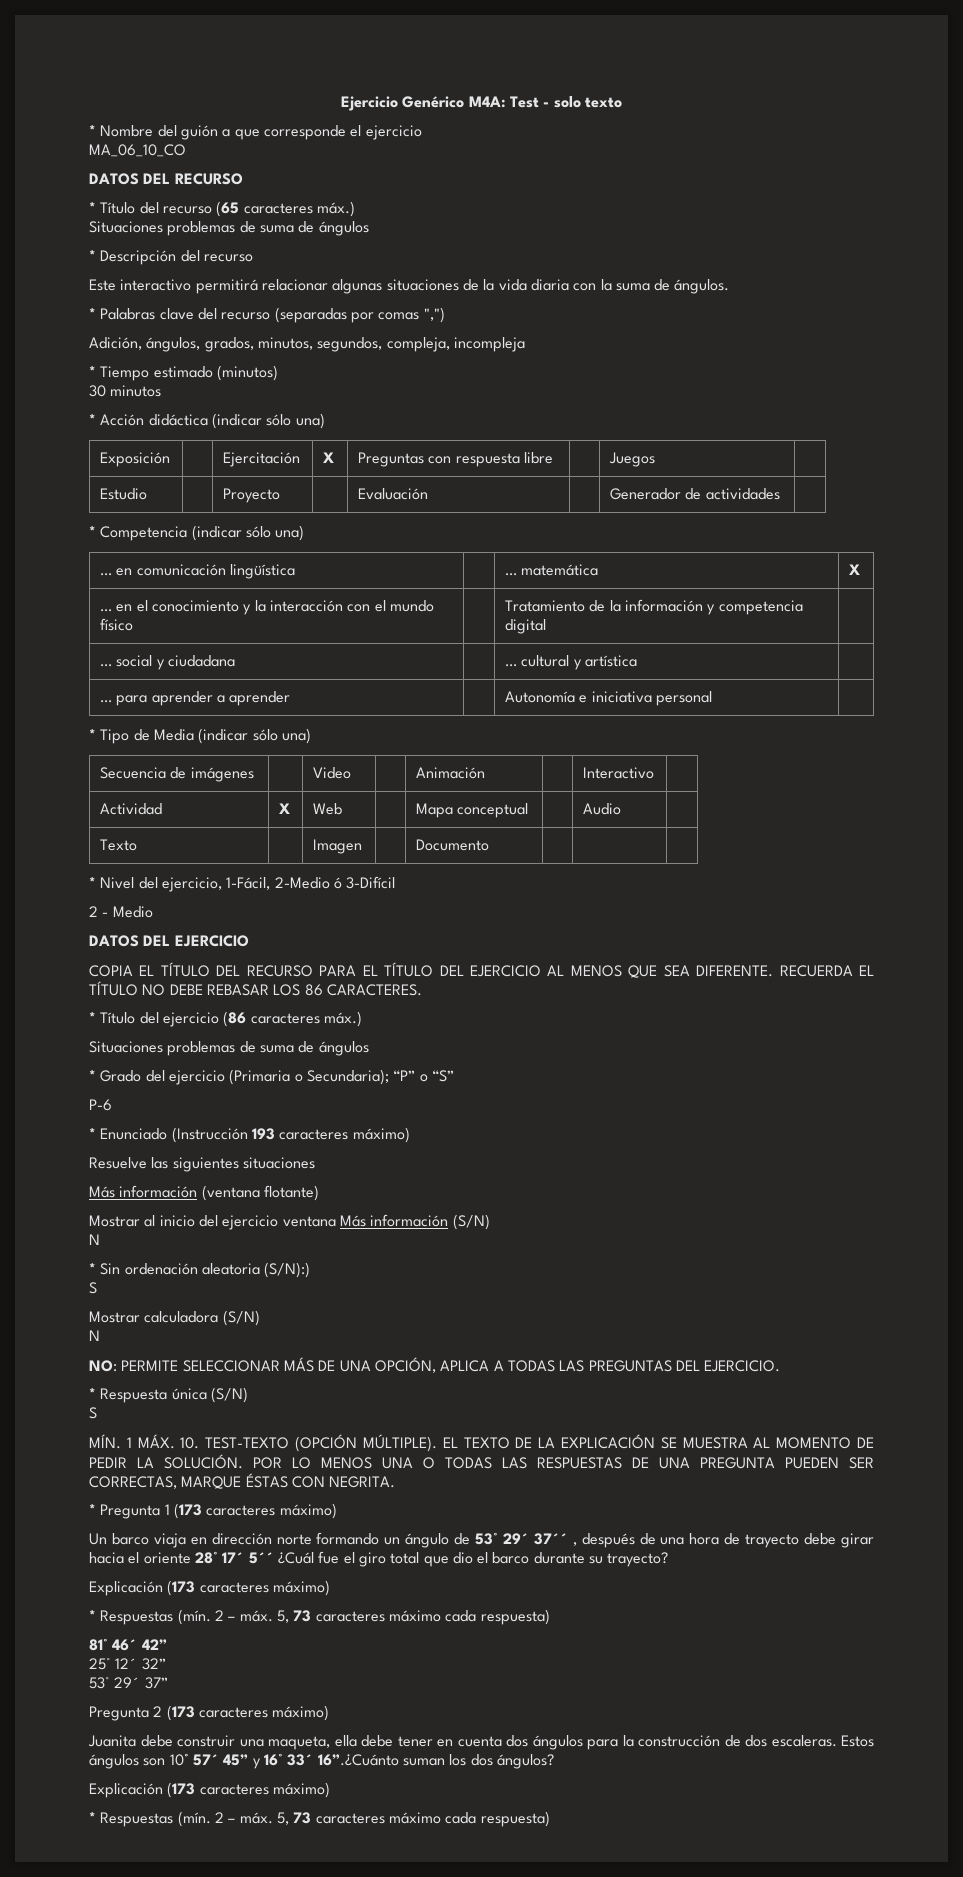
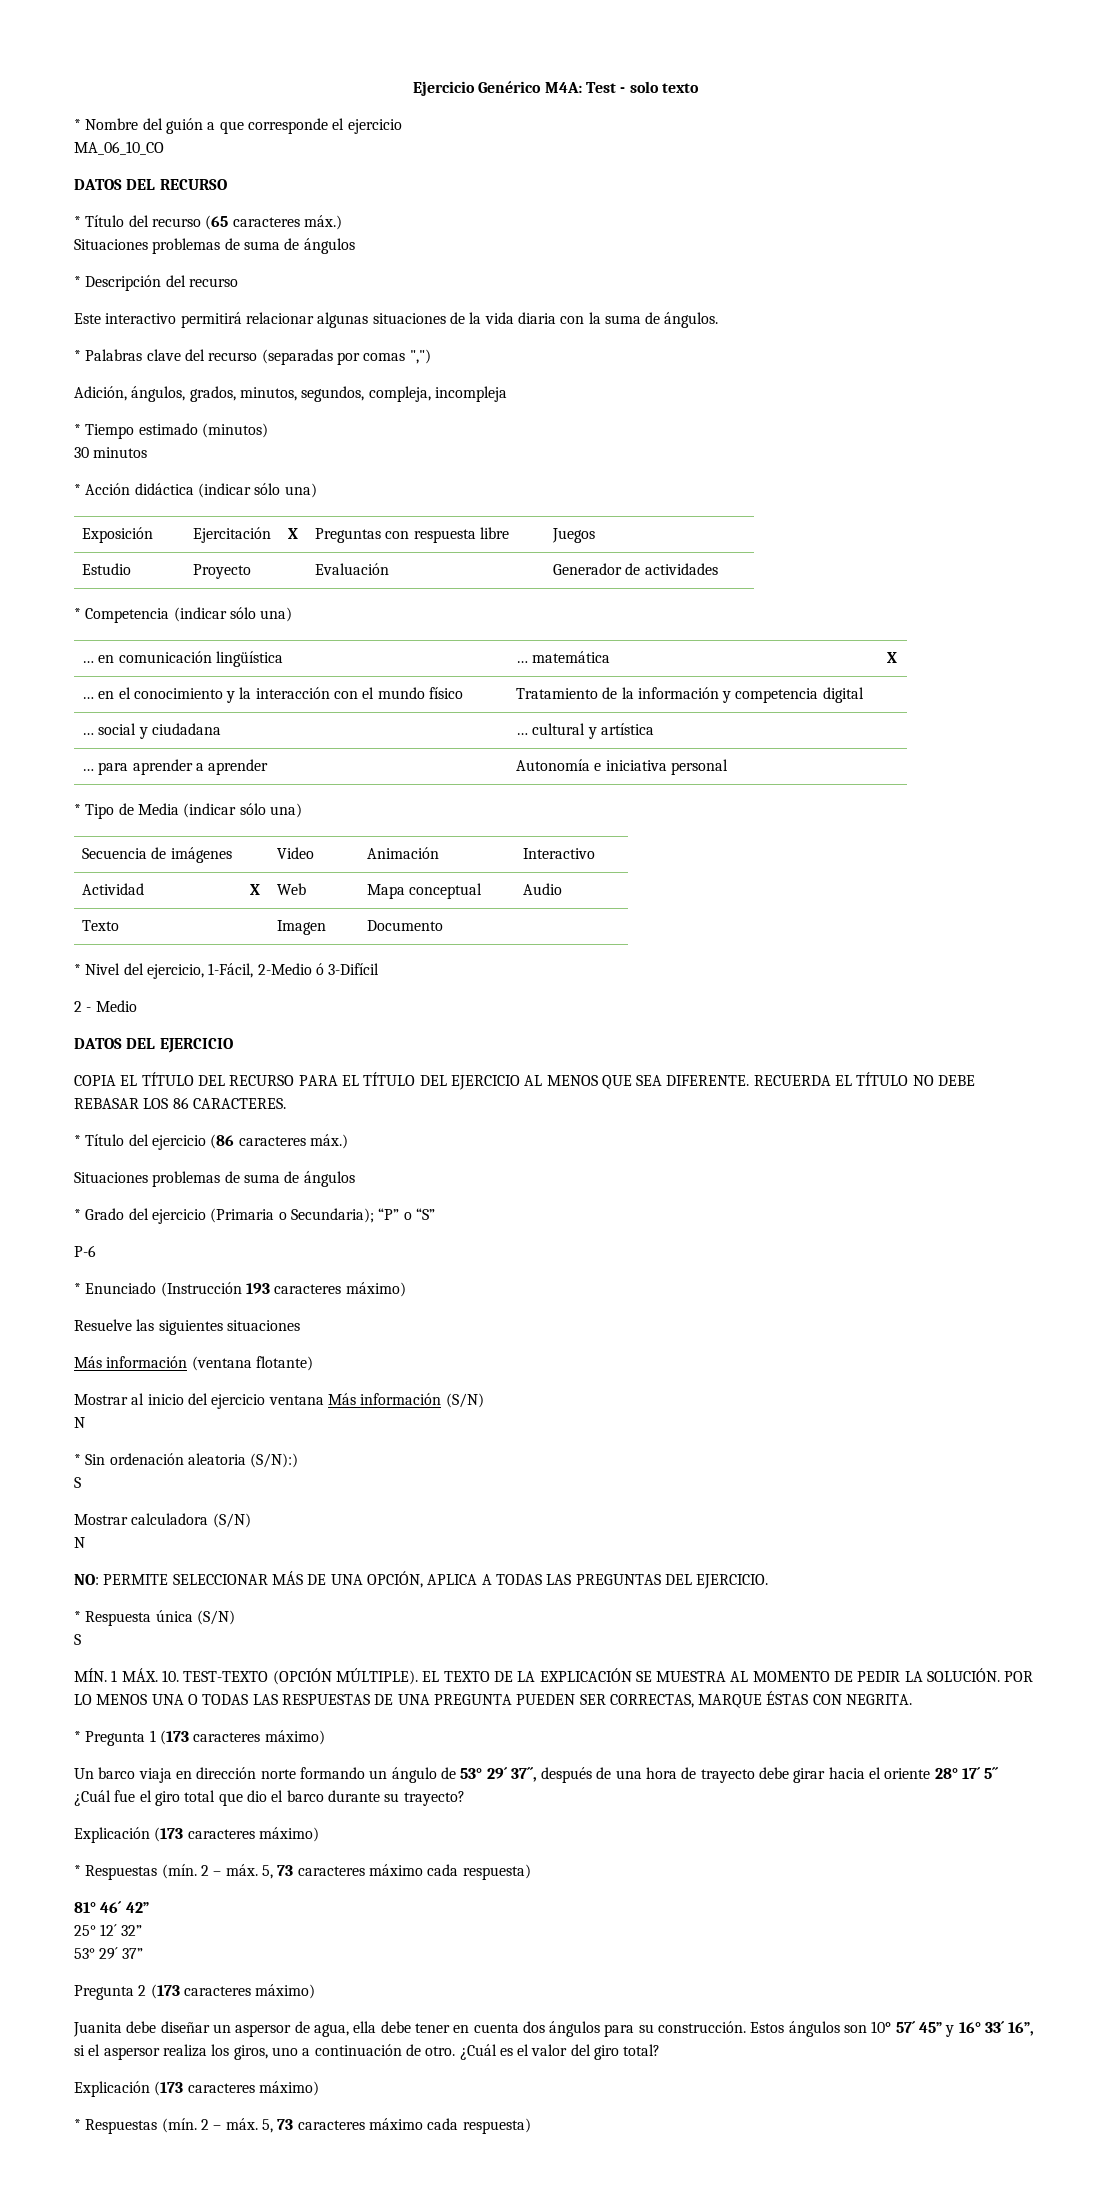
[533,1533,577,1546] 37´´ , -> [510,1767,537,1782] 37´´,
[177,1735,330,1750] construir una maqueta, -> [160,2021,349,2037] diseñar un aspersor de agua,
[622,1735,837,1747] la construcción de dos escaleras. -> [638,2021,747,2033] su construcción.
[317,1754,554,1769] 16”.¿Cuánto suman los dos ángulos? -> [1008,2022,1035,2036] [74,2044,661,2060] 16”, si el aspersor realiza los giros, uno a continuación de otro. ¿Cuál es el valor del giro total?

